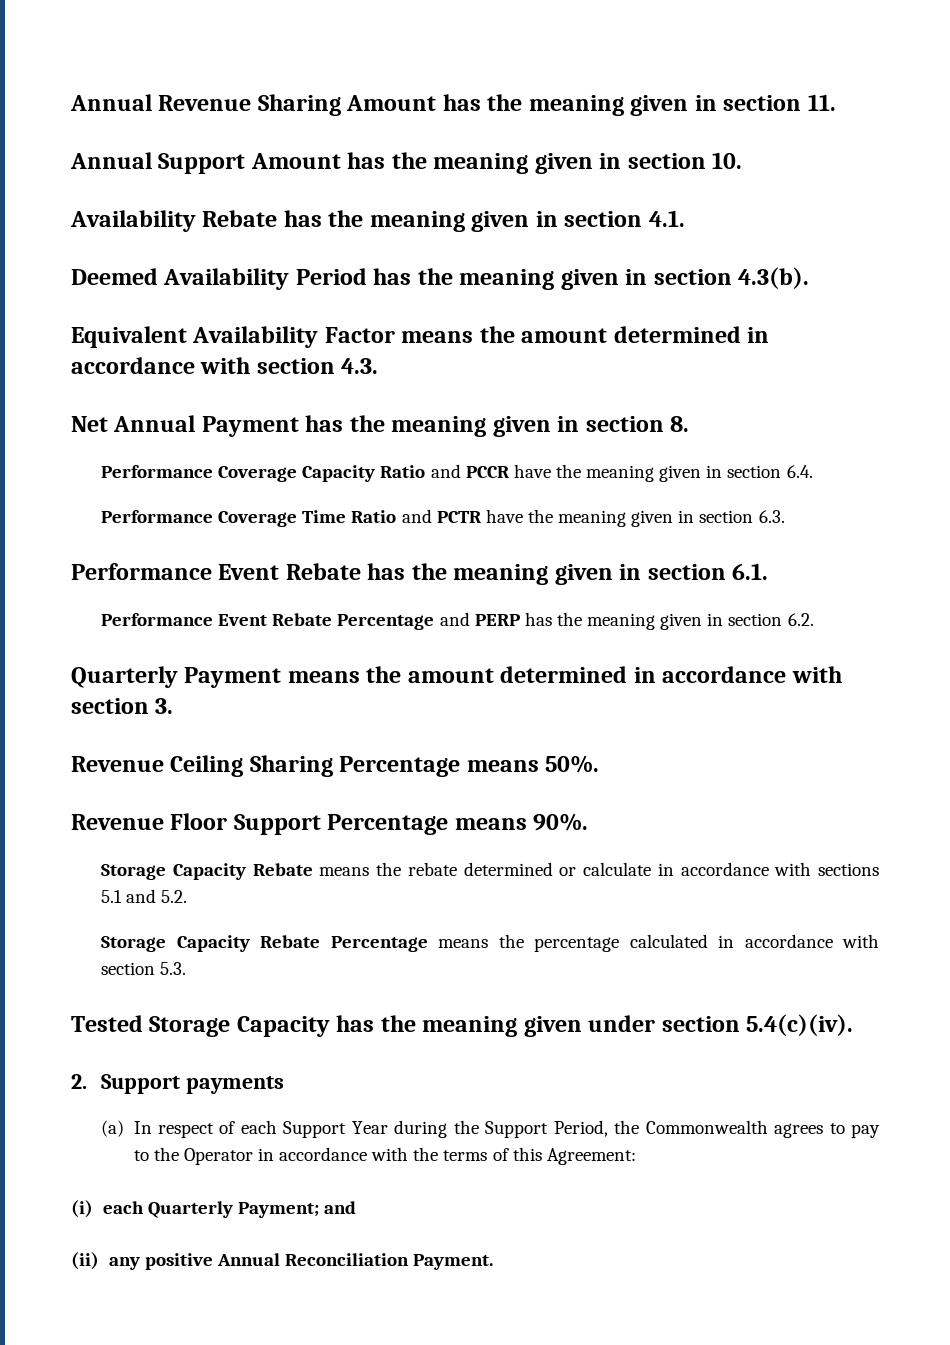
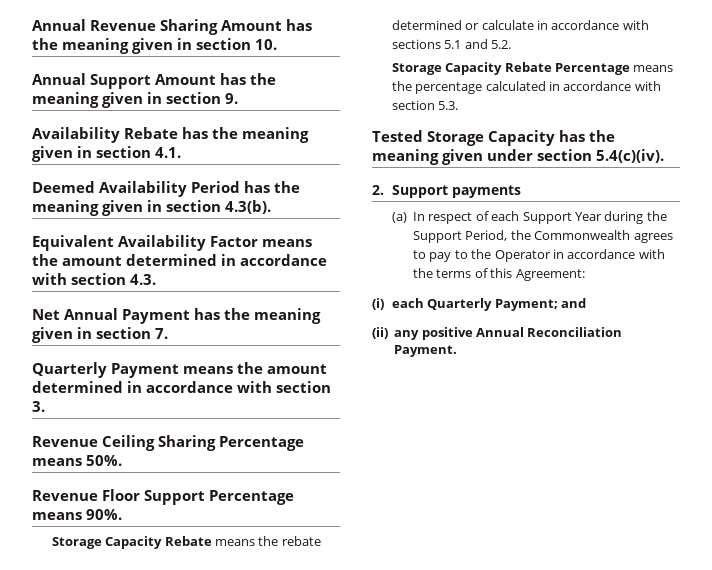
[807,94,836,111] 11. -> [255,39,277,50] 10.
[712,152,743,169] 10. -> [225,93,238,104] 9.
[670,416,690,432] [100,464,813,482] [100,509,785,527] [71,563,769,585] [100,612,814,630] 8. // Performance Coverage Capacity Ratio and PCCR have the meaning given in section 6.4. // Performance Coverage Time Ratio and PCTR have the meaning given in section 6.3. // Performance Event Rebate has the meaning given in section 6.1. // Performance Event Rebate Percentage and PERP has the meaning given in section 6.2. -> [155,328,168,339] 7.

